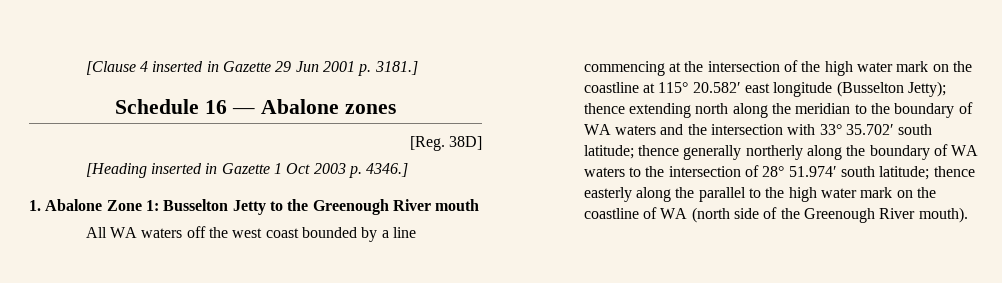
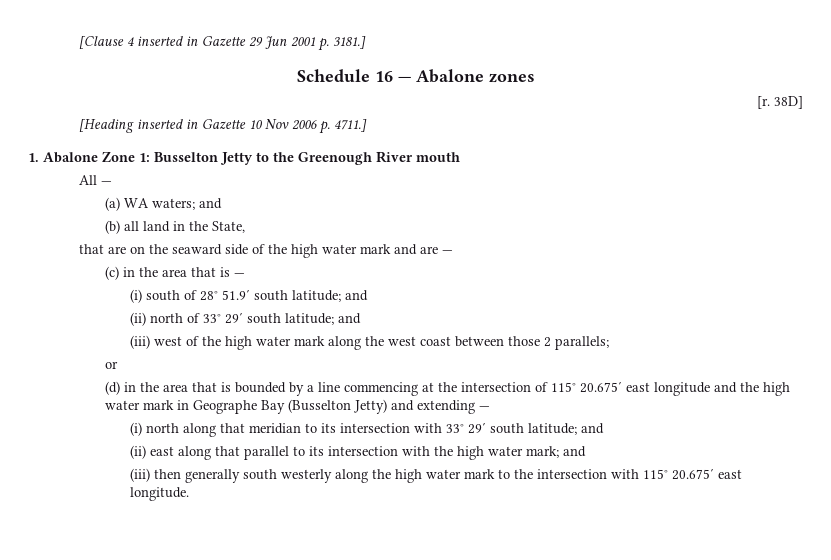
[409,136,445,151] [Reg. -> [757,96,770,109] [r.
[273,163,409,178] 1 Oct 2003 p. 4346.] -> [249,119,368,134] 10 Nov 2006 p. 4711.]
[109,226,299,238] WA waters off the west coast -> [101,181,113,185] [104,197,222,211] [104,220,245,234] [79,244,454,258] [104,266,245,280] [130,289,369,303] [130,312,362,326] [130,335,610,350] [104,361,118,369] [104,381,231,395] — // (a) WA waters; and // (b) all land in the State, // that are on the seaward side of the high water mark and are — // (c) in the area that is — // (i) south of 28° 51.9′ south latitude; and // (ii) north of 33° 29′ south latitude; and // (iii) west of the high water mark along the west coast between those 2 parallels; // or // (d) in the area that is
[801,61,972,76] [583,81,946,97] [583,103,691,118] the high water mark on the coastline at 115° 20.582′ east longitude (Busselton Jetty); thence extending -> [550,382,790,396] [104,399,490,414] [130,422,143,436] 115° 20.675′ east longitude and the high water mark in Geographe Bay (Busselton Jetty) and extending — // (i)
[771,103,791,114] the -> [220,423,246,433] that
[870,102,973,118] [583,124,707,135] the boundary of WA waters and the -> [321,423,337,433] its
[845,124,933,135] [583,144,979,160] [583,165,975,180] [583,187,936,202] [583,207,968,223] 35.702′ south latitude; thence generally northerly along the boundary of WA waters to the intersection of 28° 51.974′ south latitude; thence easterly along the parallel to the high water mark on the coastline of WA (north side of the Greenough River mouth). -> [468,423,605,435] [130,445,587,460] [130,468,743,483] [130,487,190,501] 29′ south latitude; and // (ii) east along that parallel to its intersection with the high water mark; and // (iii) then generally south westerly along the high water mark to the intersection with 115° 20.675′ east longitude.

